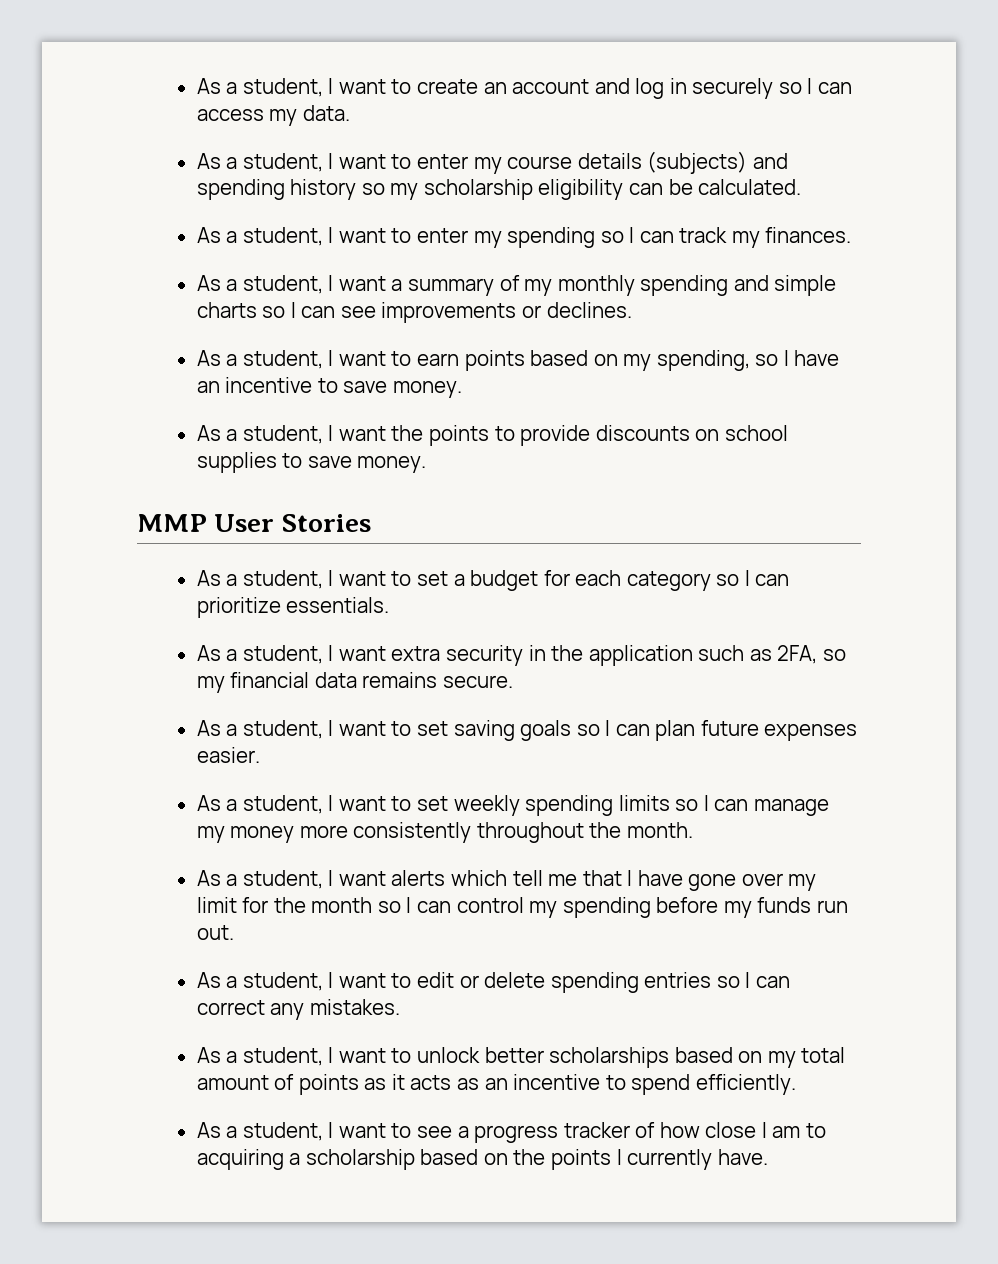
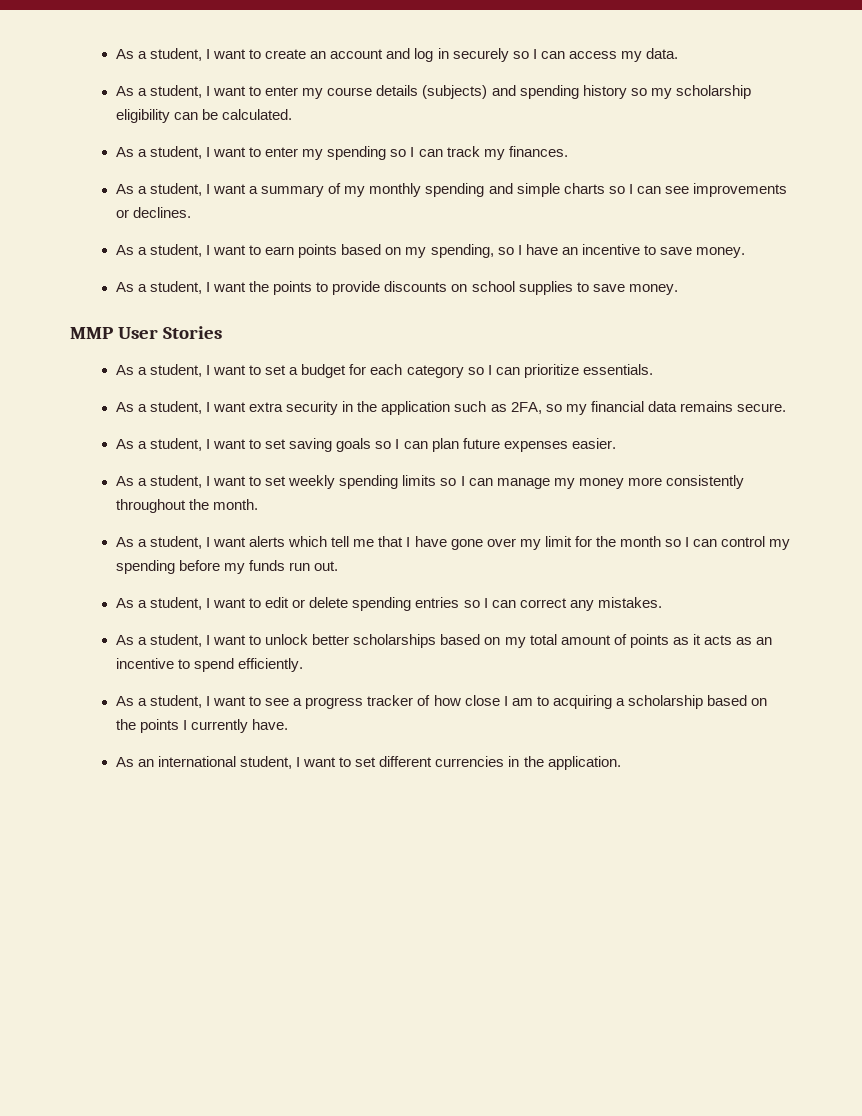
(768, 1157) none -> [115,756,621,770] // As an international student, I want to set different currencies in the application.

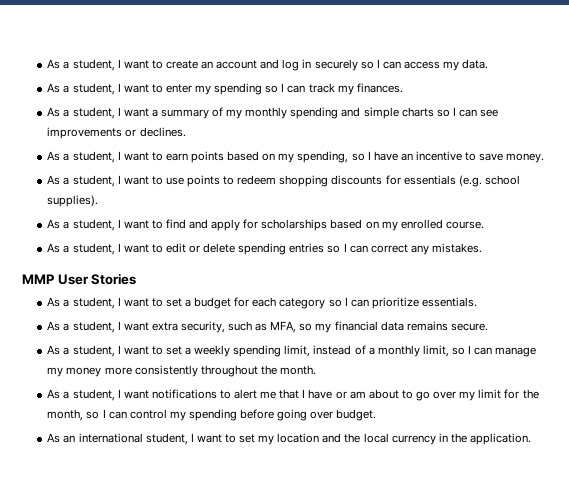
[115,85,751,99] [115,109,293,123] // As a student, I want to enter my course details (subjects) and spending history so my scholarship eligibility can be calculated. -> (489, 64) none
[249,281,678,295] the points to provide discounts on school supplies to save money. -> [151,175,520,187] [47,195,99,207] [47,219,484,231] [47,243,482,255] to use points to redeem shopping discounts for essentials (e.g. school supplies). // As a student, I want to find and apply for scholarships based on my enrolled course. // As a student, I want to edit or delete spending entries so I can correct any mistakes.
[286,401,451,415] security in the application -> [180,321,225,333] security,
[510,402,542,414] 2FA, -> [270,321,297,333] MFA,
[289,438,616,452] [115,475,437,489] saving goals so I can plan future expenses easier. // As a student, I want to set weekly spending limits -> [185,345,449,357] a weekly spending limit, instead of a monthly limit,
[249,536,350,547] alerts which tell -> [151,389,258,399] notifications to alert
[450,539,483,550] gone -> [335,389,430,401] or am about to go
[619,536,661,547] month -> [47,409,84,421] month,
[224,560,339,574] [115,597,662,611] [115,634,772,648] [115,658,304,672] [115,695,767,709] [115,719,289,733] my funds run out. // As a student, I want to edit or delete spending entries so I can correct any mistakes. // As a student, I want to unlock better scholarships based on my total amount of points as it acts as an incentive to spend efficiently. // As a student, I want to see a progress tracker of how close I am to acquiring a scholarship based on the points I currently have. -> [277,409,377,421] going over budget.
[379,756,505,767] different currencies -> [258,433,436,445] my location and the local currency

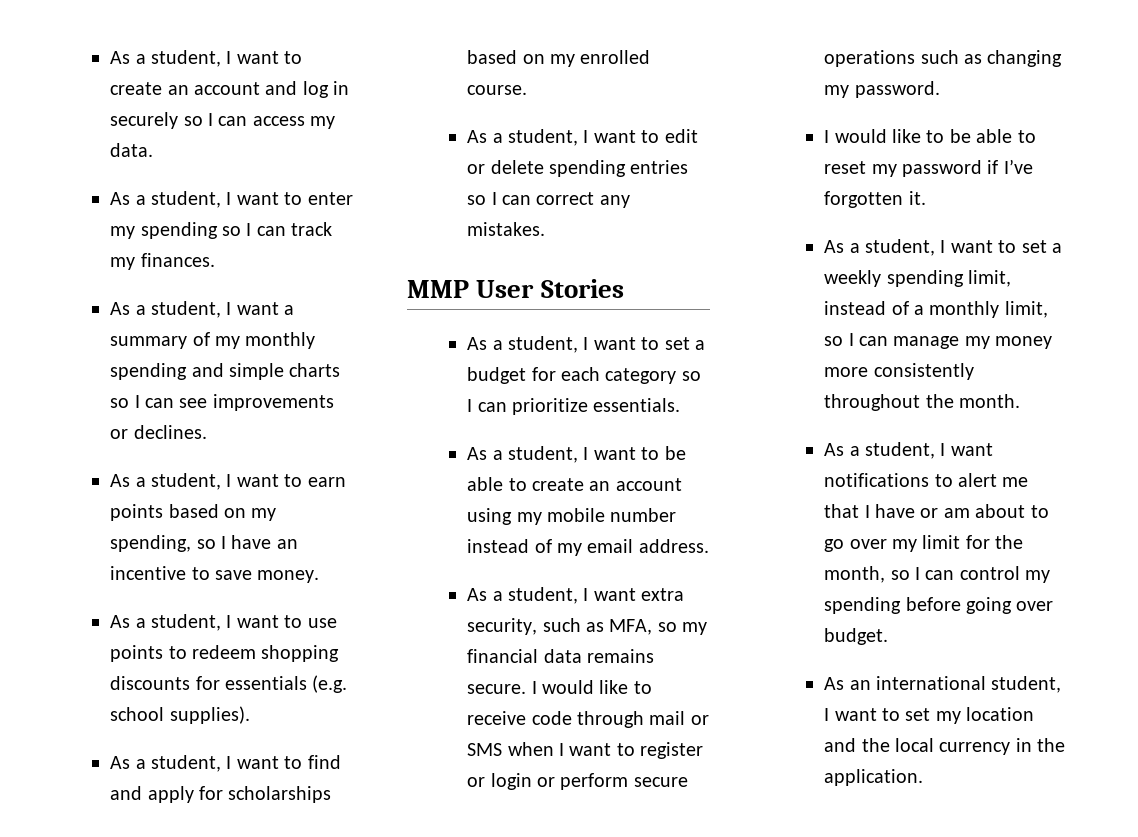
(477, 302) none -> [467,446,686,463] [467,477,682,491] [467,508,677,525] [467,539,709,556] // As a student, I want to be able to create an account using my mobile number instead of my email address.
(488, 327) none -> [531,680,652,694] [467,711,709,728] [467,742,704,759] [467,773,688,790] [824,50,1063,67] [824,81,940,98] [824,129,1036,143] [824,159,1033,177] [824,191,926,208] I would like to receive code through mail or SMS when I want to register or login or perform secure operations such as changing my password. // I would like to be able to reset my password if I’ve forgotten it.

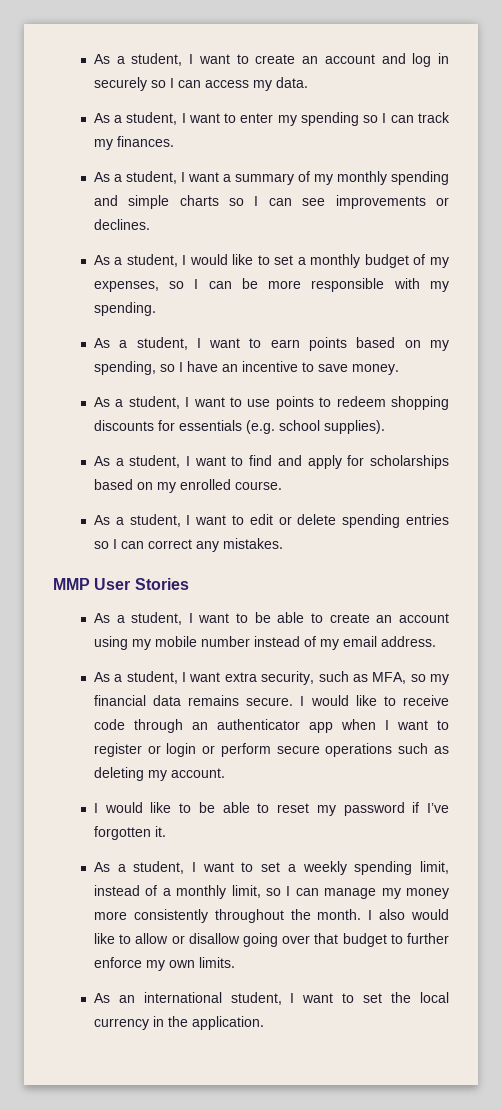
(207, 432) none -> [93,254,449,268] [93,278,449,292] [93,302,156,316] // As a student, I would like to set a monthly budget of my expenses, so I can be more responsible with my spending.
[467,336,705,353] [467,367,701,384] [467,398,681,415] // As a student, I want to set a budget for each category so I can prioritize essentials. -> (189, 584) none
[649,711,709,725] [467,743,503,756] mail or SMS -> [191,719,333,733] an authenticator app
[987,50,1063,67] [824,81,940,98] changing my password. -> [93,767,225,781] deleting my account.
[824,442,993,459] [824,473,1029,487] [824,504,1049,518] [824,535,1024,552] [824,566,1051,583] [824,597,1054,614] [824,628,889,645] // As a student, I want notifications to alert me that I have or am about to go over my limit for the month, so I can control my spending before going over budget. -> [368,909,449,920] [93,933,449,947] [93,957,235,971] I also would like to allow or disallow going over that budget to further enforce my own limits.
[935,707,1035,724] [824,738,857,752] my location and -> (383, 998) none

